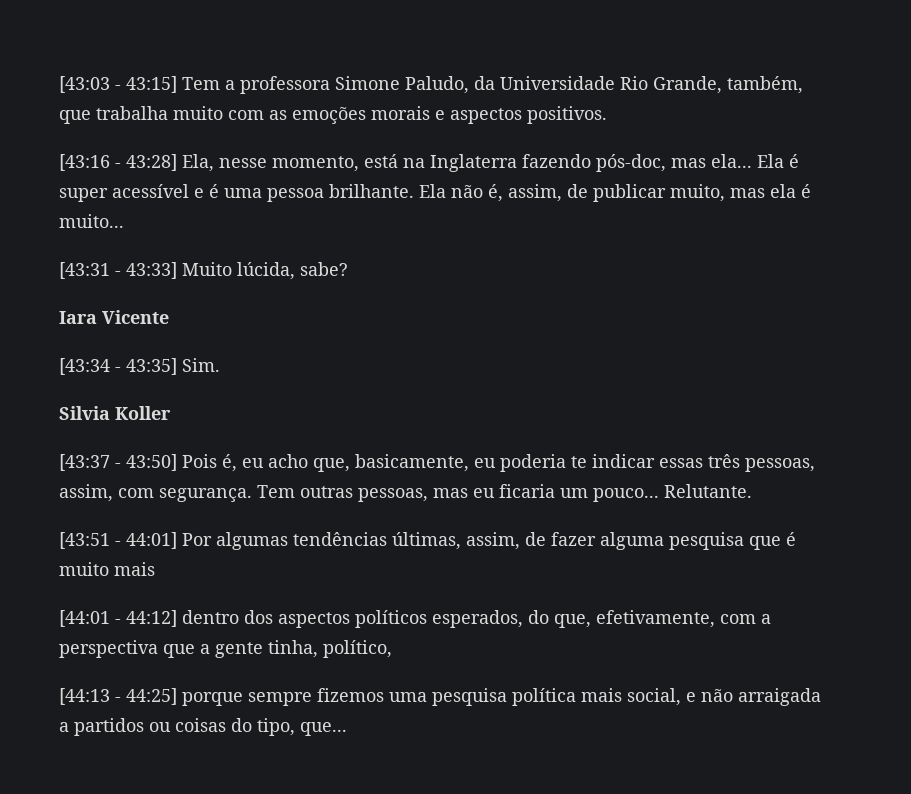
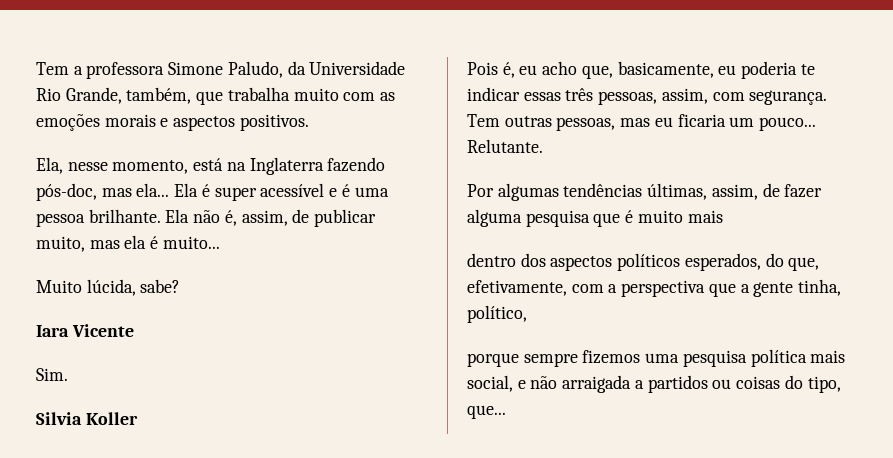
[59,76,177,93] [43:03 - 43:15] -> (36, 68) none
[59,154,177,171] [43:16 - 43:28] -> (309, 122) none
[59,262,177,279] [43:31 - 43:33] -> (220, 242) none
[59,358,177,375] [43:34 - 43:35] -> (134, 330) none
[59,454,177,471] [43:37 - 43:50] -> (138, 418) none
[59,532,177,549] [43:51 - 44:01] -> (543, 146) none
[59,610,177,627] [44:01 - 44:12] -> (723, 216) none
[59,688,177,705] [44:13 - 44:25] -> (527, 314) none

